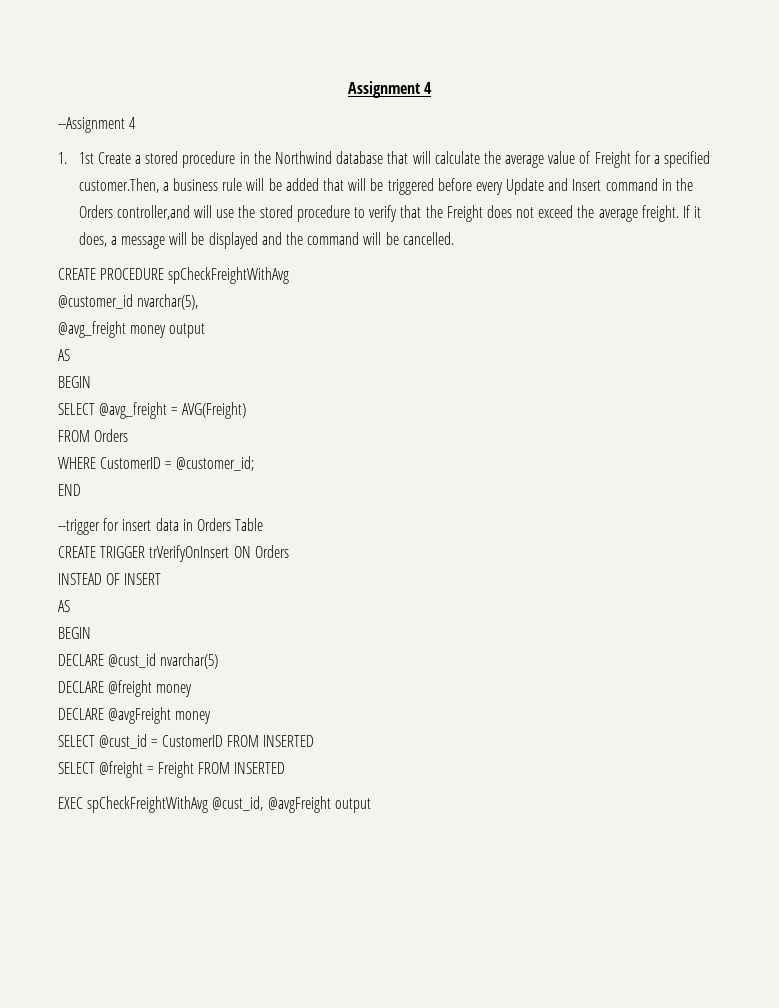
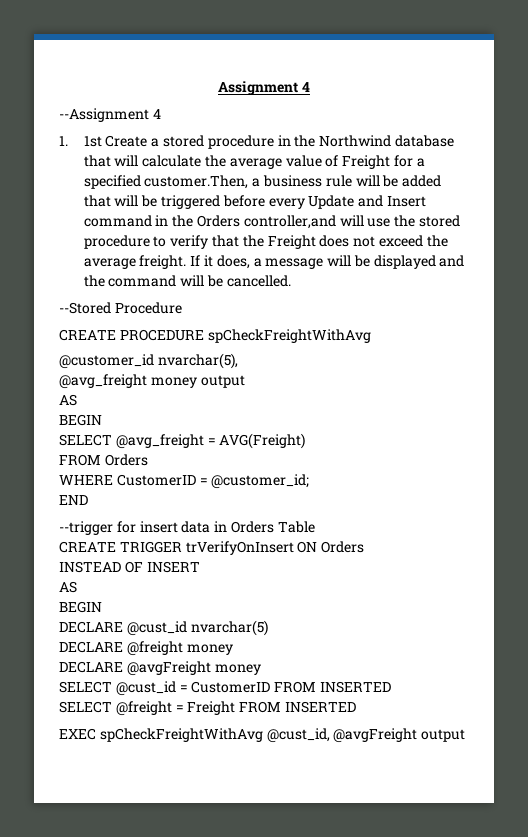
(454, 238) none -> [59,302,182,314] // --Stored Procedure

